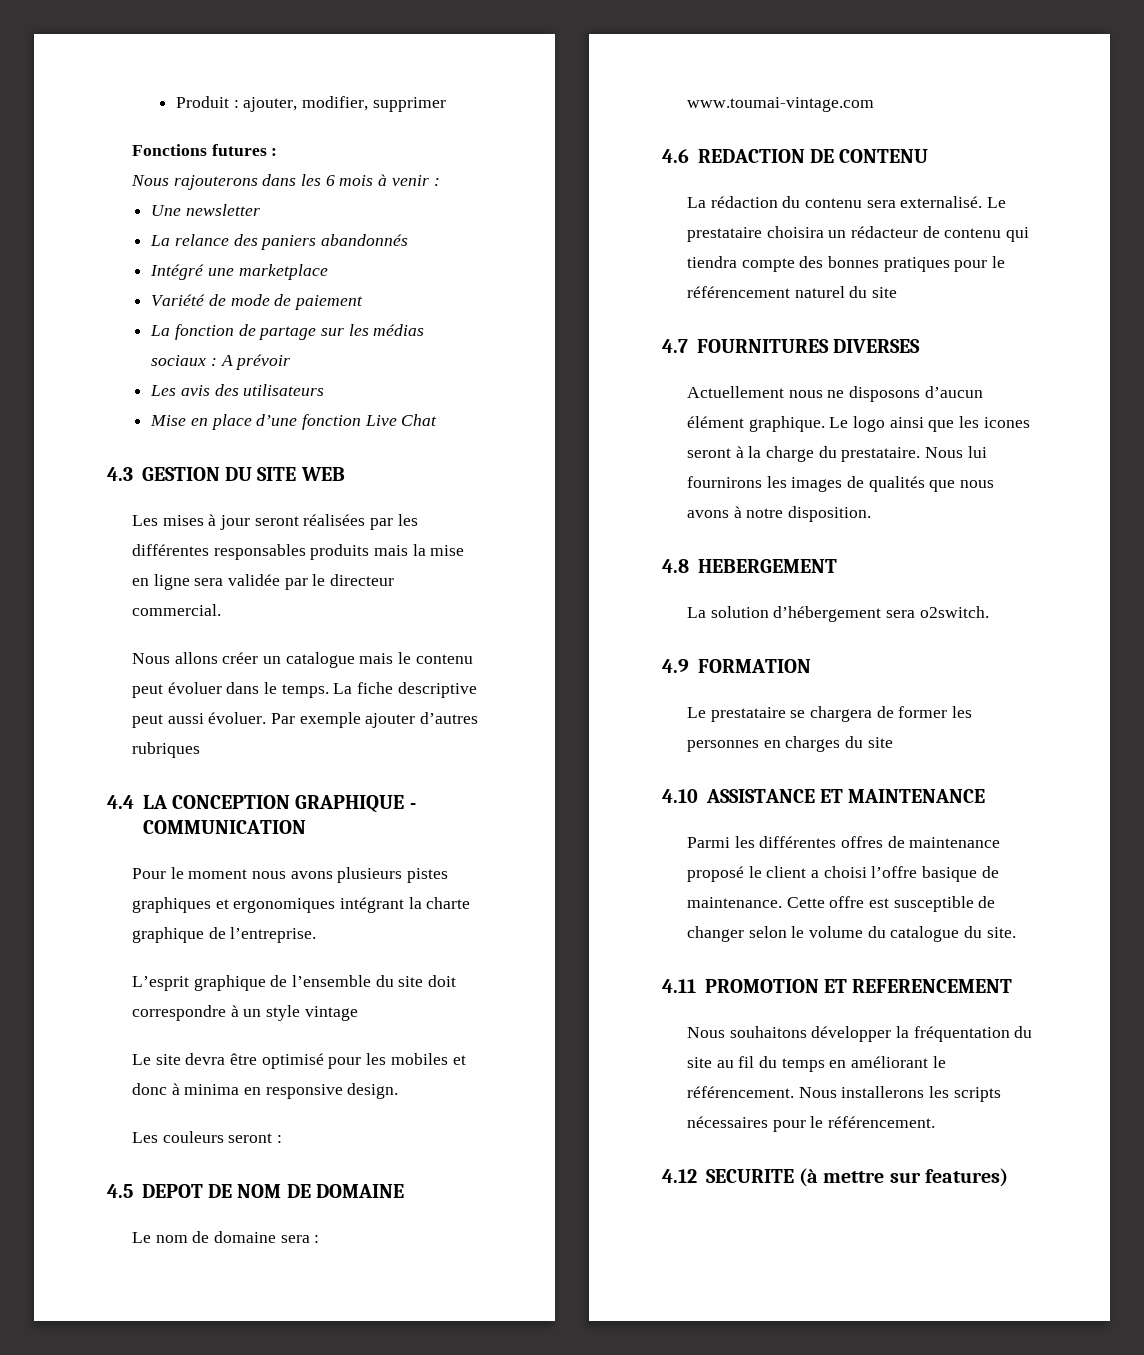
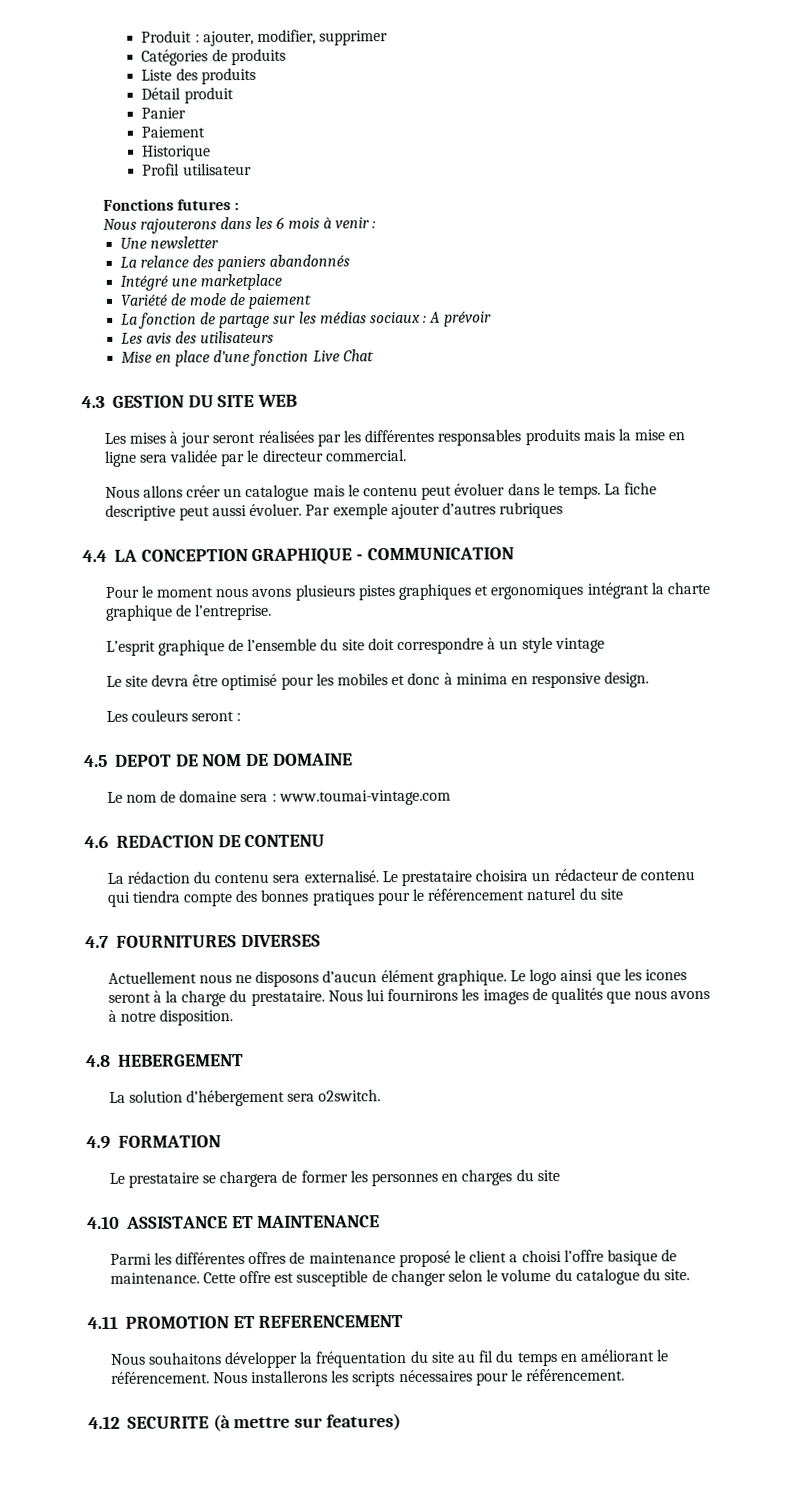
(446, 104) none -> [141,48,286,66] [141,67,256,85] [141,87,234,104] [141,107,187,119] [141,126,206,138] [141,145,212,161] [142,162,252,176] // Catégories de produits // Liste des produits // Détail produit // Panier // Paiement // Historique // Profil utilisateur

